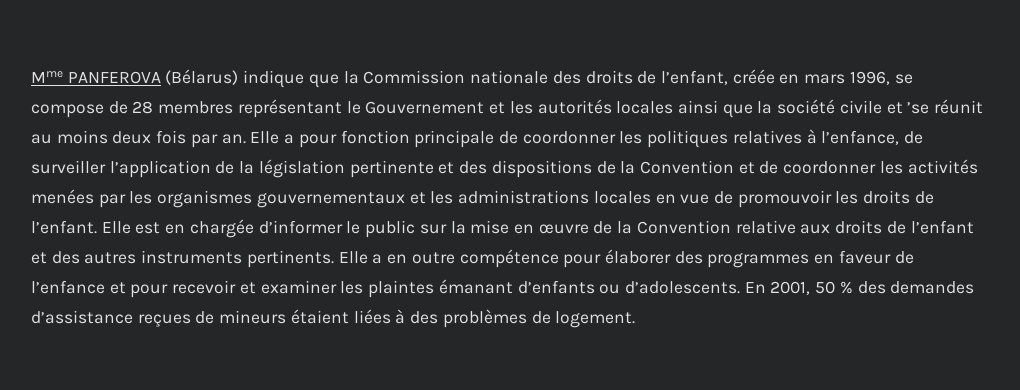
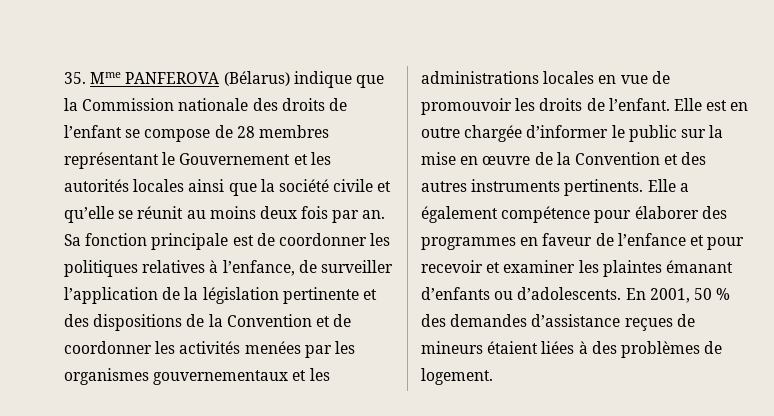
(31, 77) none -> [64,72,86,84] 35.
[660,69,890,85] l’enfant, créée en mars 1996, -> [64,125,122,138] l’enfant
[907,102,930,114] ’se -> [64,206,134,223] qu’elle se
[250,131,337,148] Elle a pour -> [64,234,81,246] Sa
(495, 139) none -> [232,235,254,246] est
(186, 229) none -> [421,127,460,138] outre
[735,220,974,234] relative aux droits de l’enfant -> (660, 158) none
[387,252,455,264] en outre -> [421,206,498,223] également

